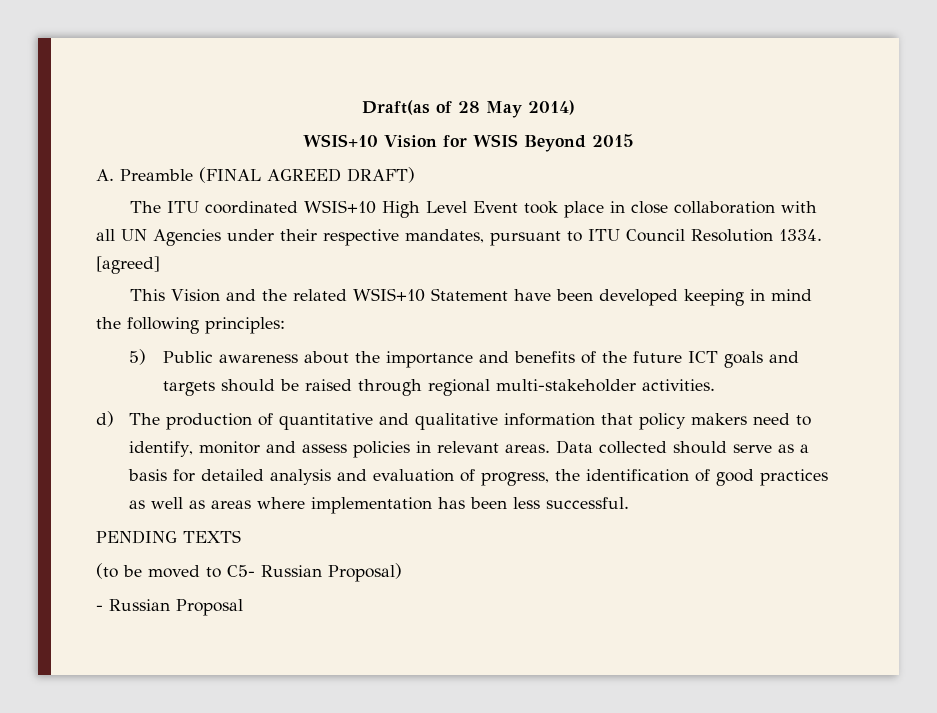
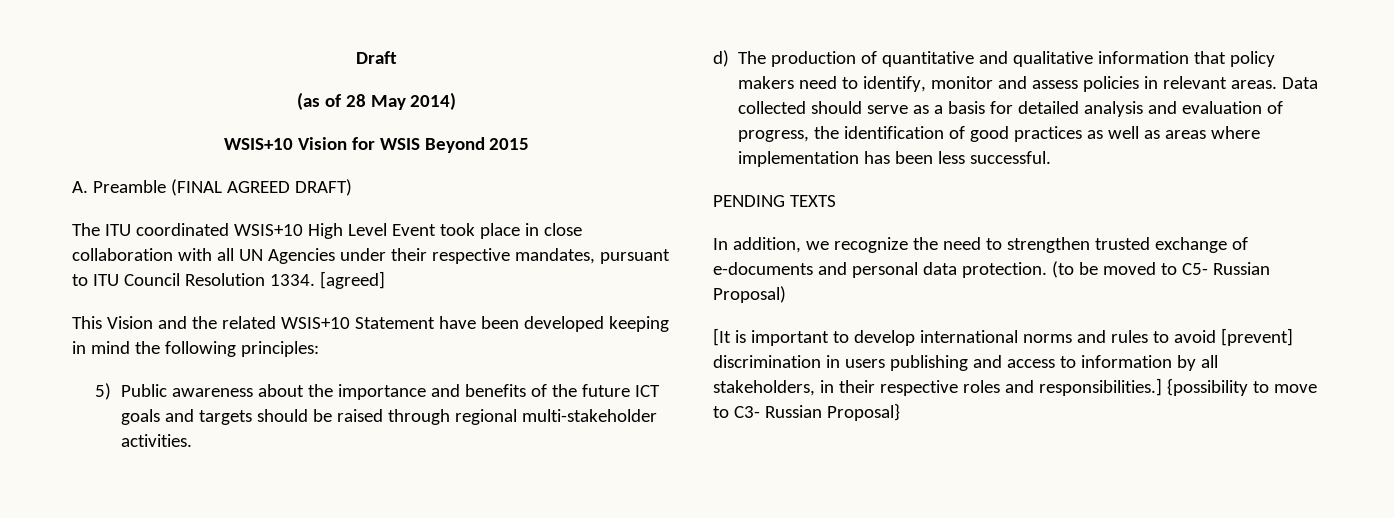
[362,100,430,115] Draft(as -> [356,51,397,64] [296,92,320,110] Draft // (as
(241, 536) none -> [713,237,1248,253] [713,262,1047,278] In addition, we recognize the need to strengthen trusted exchange of e-documents and personal data protection.
[96,599,243,616] - Russian Proposal -> [713,328,1293,346] [713,355,1218,371] [713,378,1317,396] [713,403,900,421] [It is important to develop international norms and rules to avoid [prevent] discrimination in users publishing and access to information by all stakeholders, in their respective roles and responsibilities.] {possibility to move to C3- Russian Proposal}

